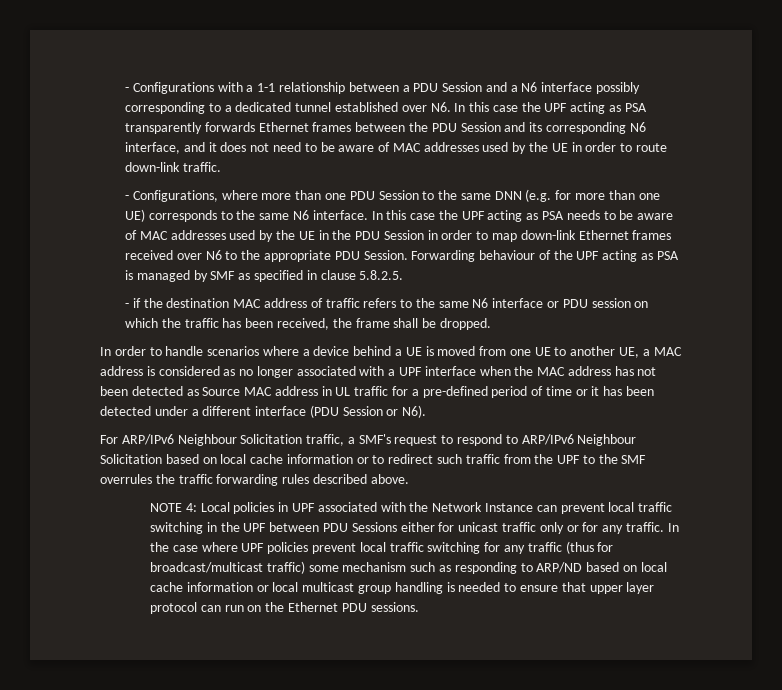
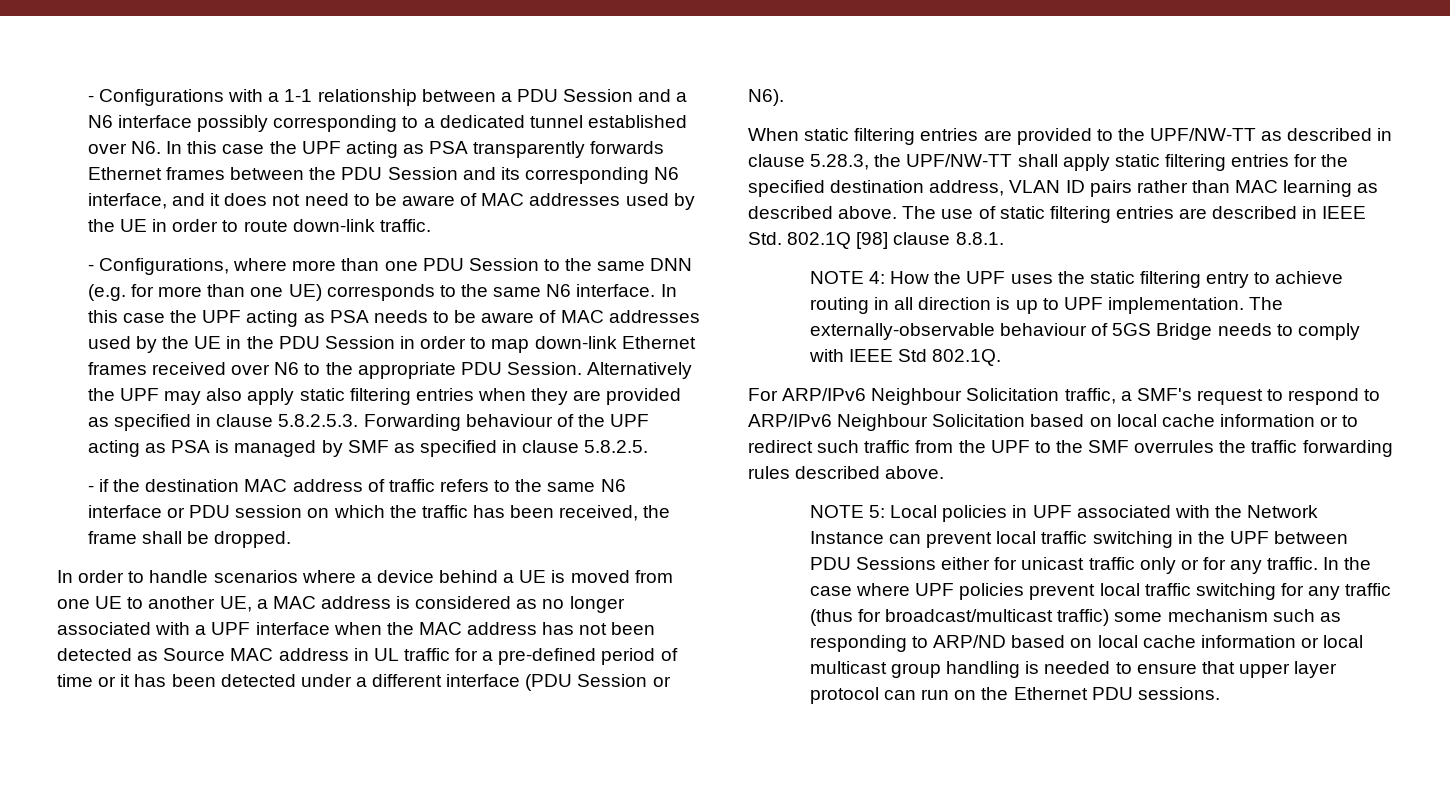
(408, 255) none -> [587,362,693,379] [87,388,682,405] [87,414,359,431] Alternatively the UPF may also apply static filtering entries when they are provided as specified in clause 5.8.2.5.3.
(427, 411) none -> [748,128,1393,145] [748,154,1349,171] [748,180,1379,197] [748,206,1367,223] [748,232,1004,249] [809,271,1344,288] [809,297,1284,314] [809,323,1360,340] [808,349,1002,366] // When static filtering entries are provided to the UPF/NW-TT as described in clause 5.28.3, the UPF/NW-TT shall apply static filtering entries for the specified destination address, VLAN ID pairs rather than MAC learning as described above. The use of static filtering entries are described in IEEE Std. 802.1Q [98] clause 8.8.1. // NOTE 4: How the UPF uses the static filtering entry to achieve routing in all direction is up to UPF implementation. The externally-observable behaviour of 5GS Bridge needs to comply with IEEE Std 802.1Q.
[185,503,197,512] 4: -> [869,505,886,518] 5:

